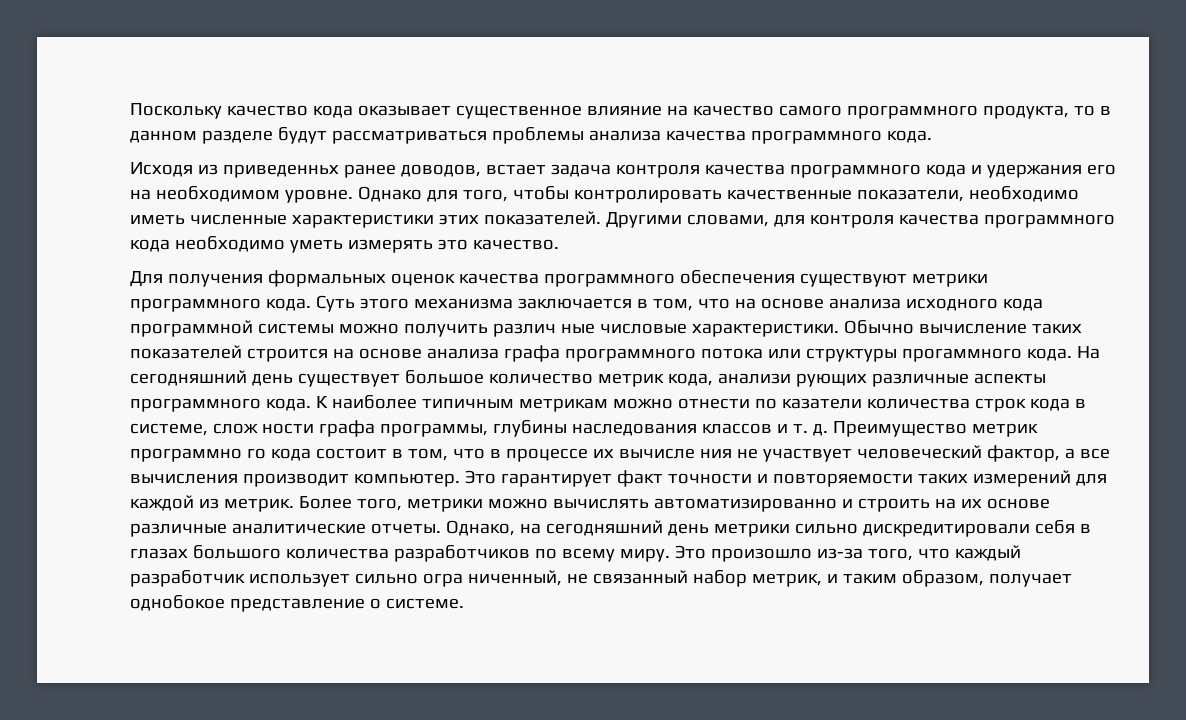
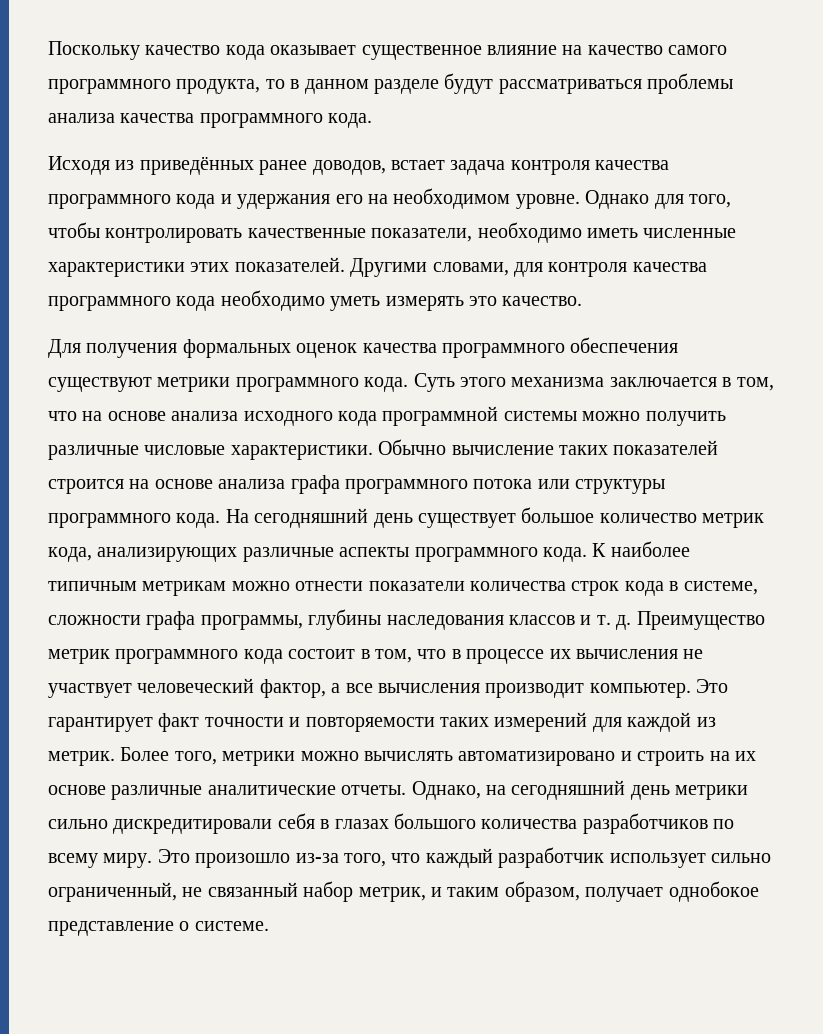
[222,164,339,178] приведенньх -> [139,156,254,175] приведённых
[492,323,595,337] различ ные -> [48,445,139,460] различные
[901,348,1022,362] прогаммного -> [48,513,171,528] программного
[717,373,867,387] анализи рующих -> [97,547,238,562] анализирующих
[754,398,862,409] по казатели -> [368,581,465,591] показатели
[212,423,314,434] слож ности -> [48,615,141,625] сложности
[130,448,266,462] программно го -> [115,649,239,664] программного
[618,448,732,459] вычисле ния -> [575,649,678,659] вычисления
[653,498,837,512] автоматизированно -> [458,751,616,766] автоматизировано
[422,570,562,587] огра ниченный, -> [48,882,177,902] ограниченный,

